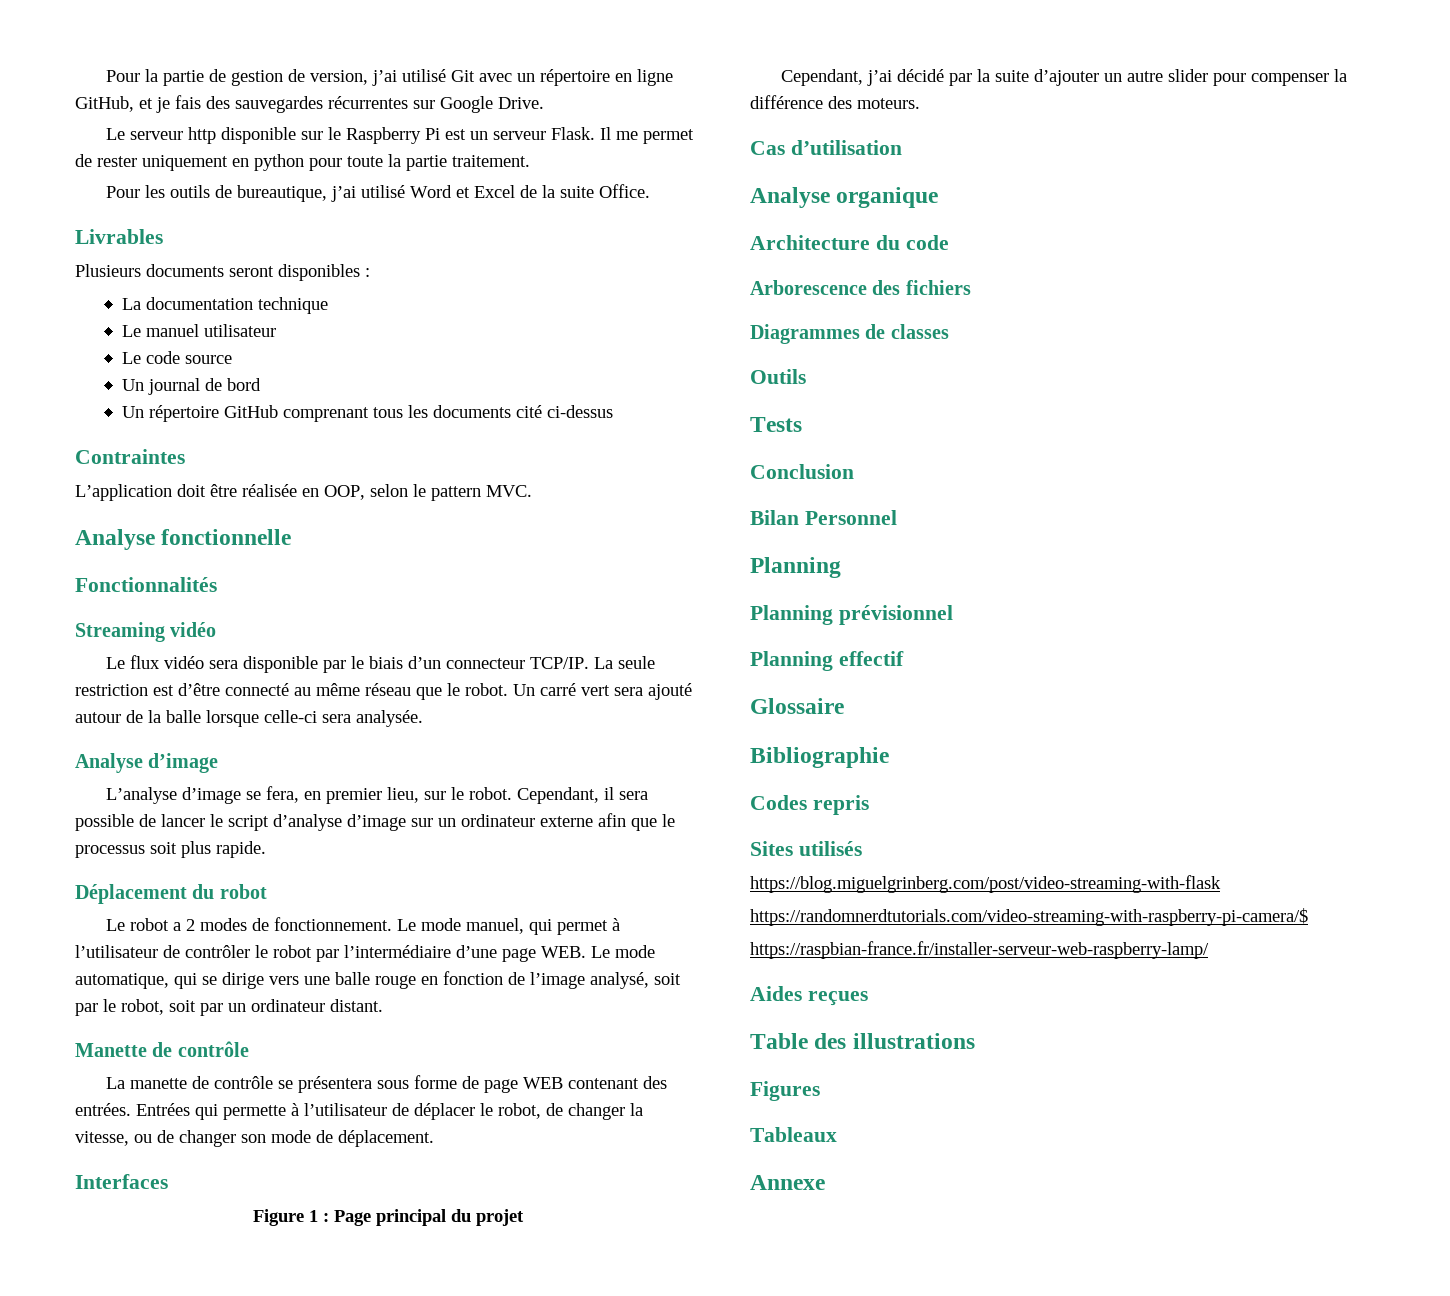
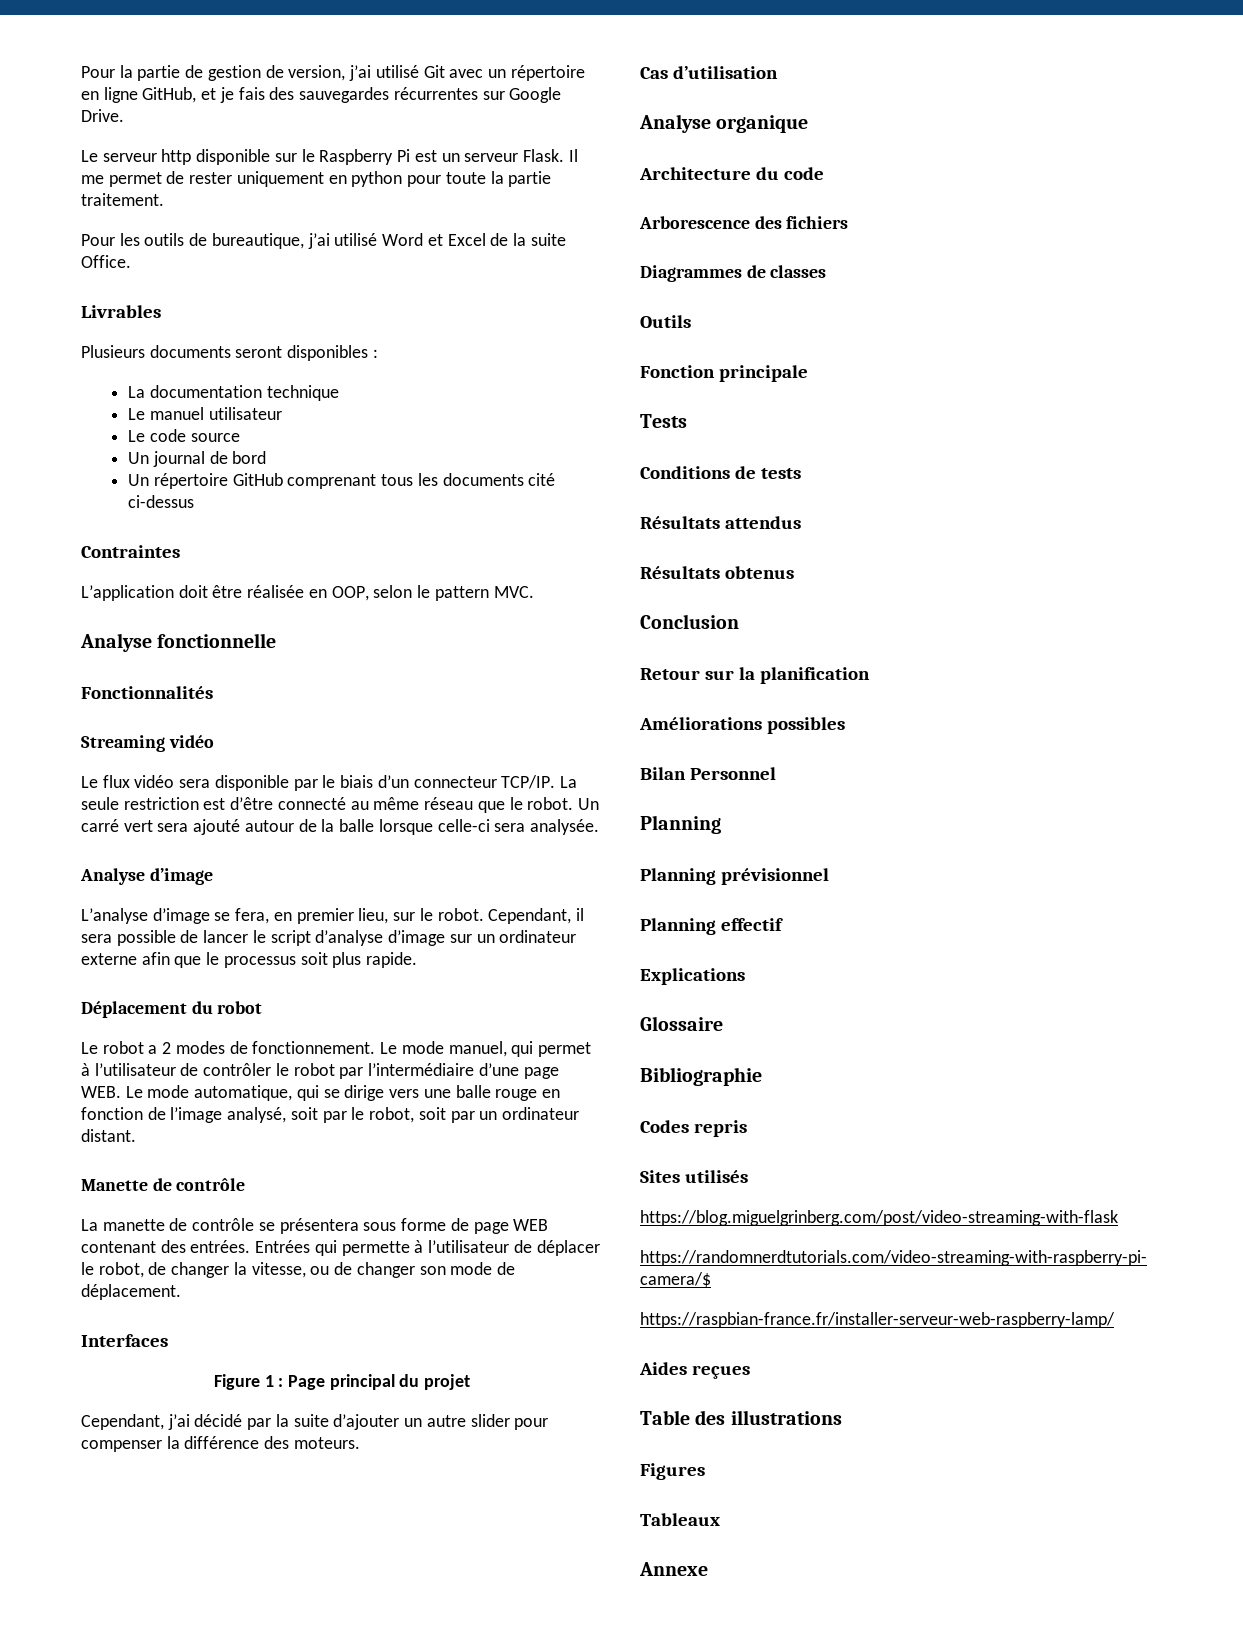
(806, 376) none -> [640,365,808,382] // Fonction principale
[750,464,854,479] Conclusion -> [640,466,801,479] [640,516,801,529] [640,566,794,579] [640,614,739,629] [640,667,870,684] [639,717,845,734] Conditions de tests // Résultats attendus // Résultats obtenus // Conclusion // Retour sur la planification // Améliorations possibles
(904, 658) none -> [640,968,745,985] // Explications

